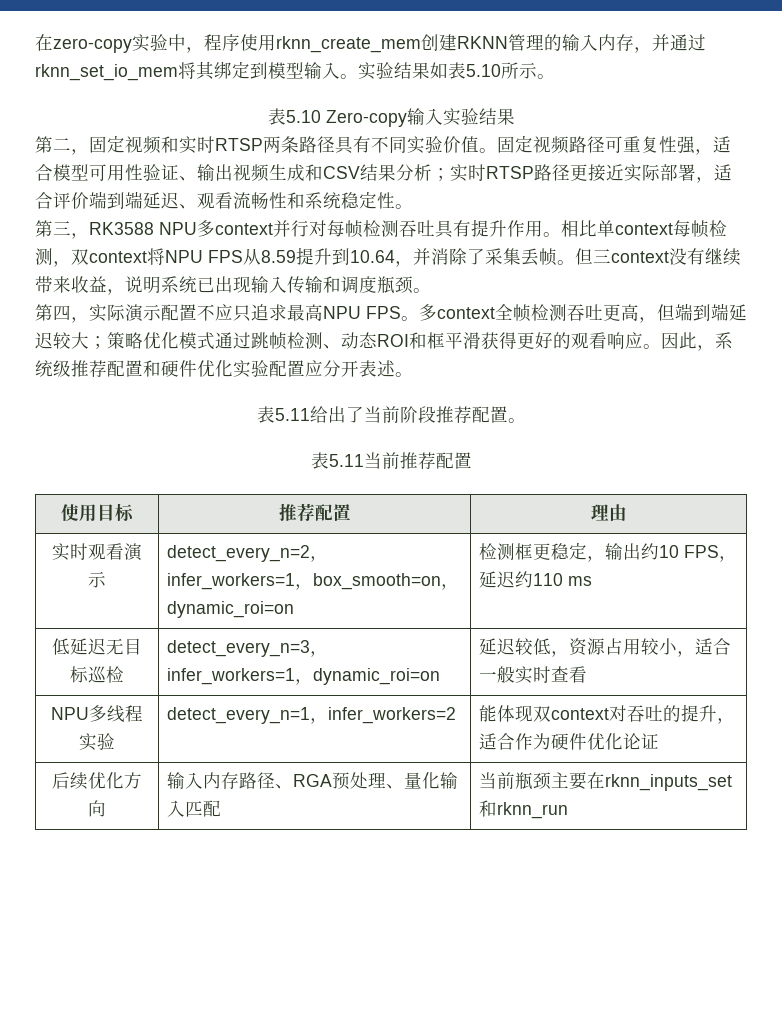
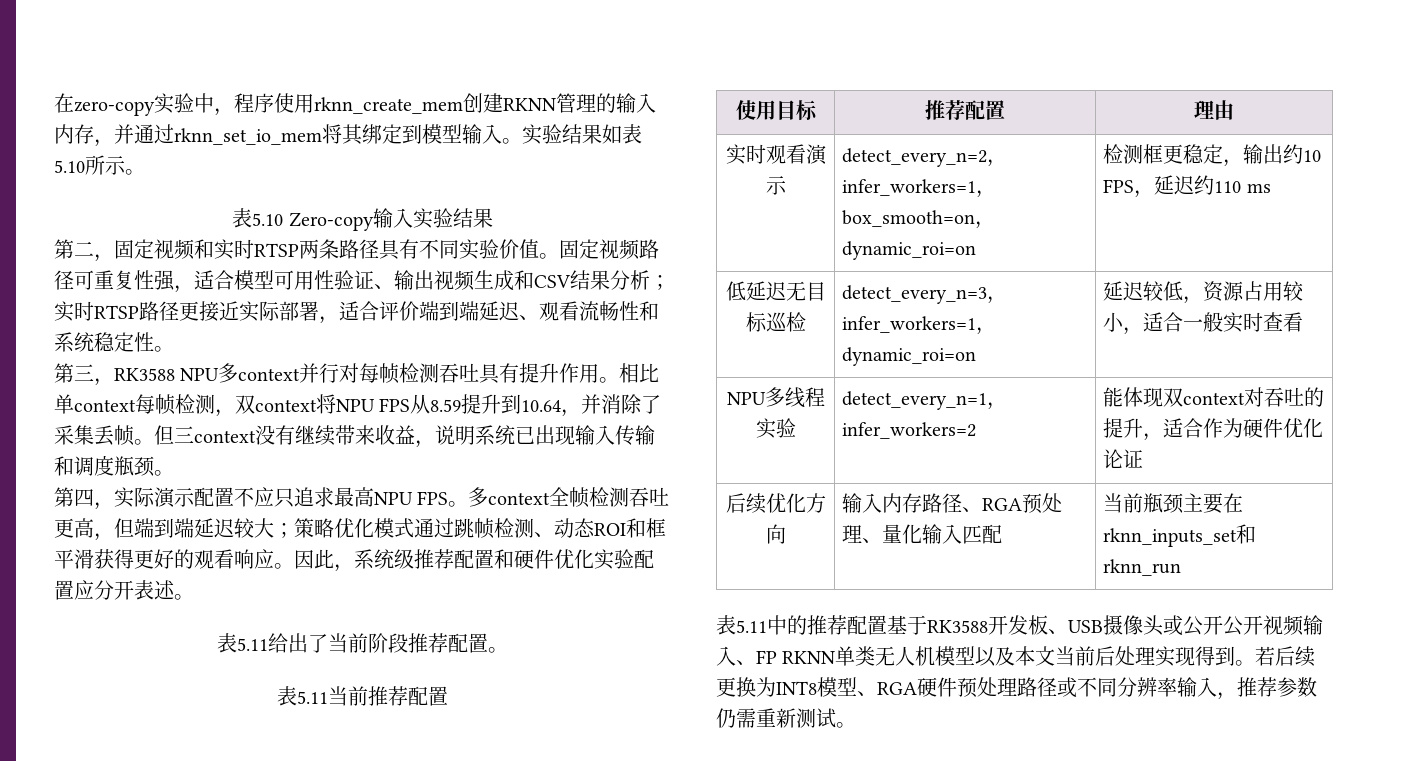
(568, 810) none -> [716,615,1323,636] [716,646,1316,667] [716,677,1317,700] [716,708,856,728] // 表5.11中的推荐配置基于RK3588开发板、USB摄像头或公开公开视频输入、FP RKNN单类无人机模型以及本文当前后处理实现得到。若后续更换为INT8模型、RGA硬件预处理路径或不同分辨率输入，推荐参数仍需重新测试。

